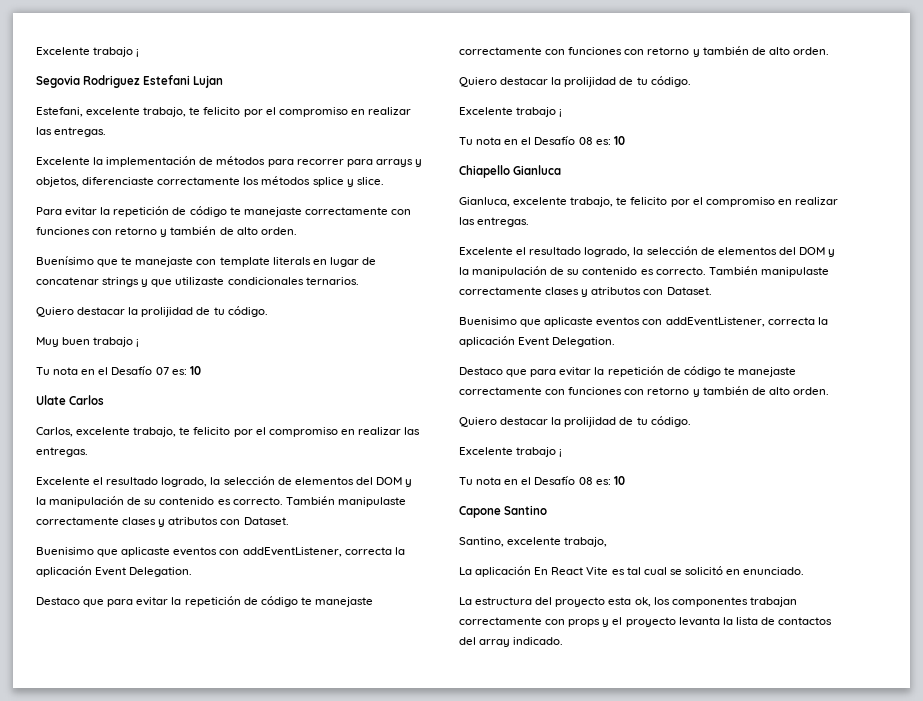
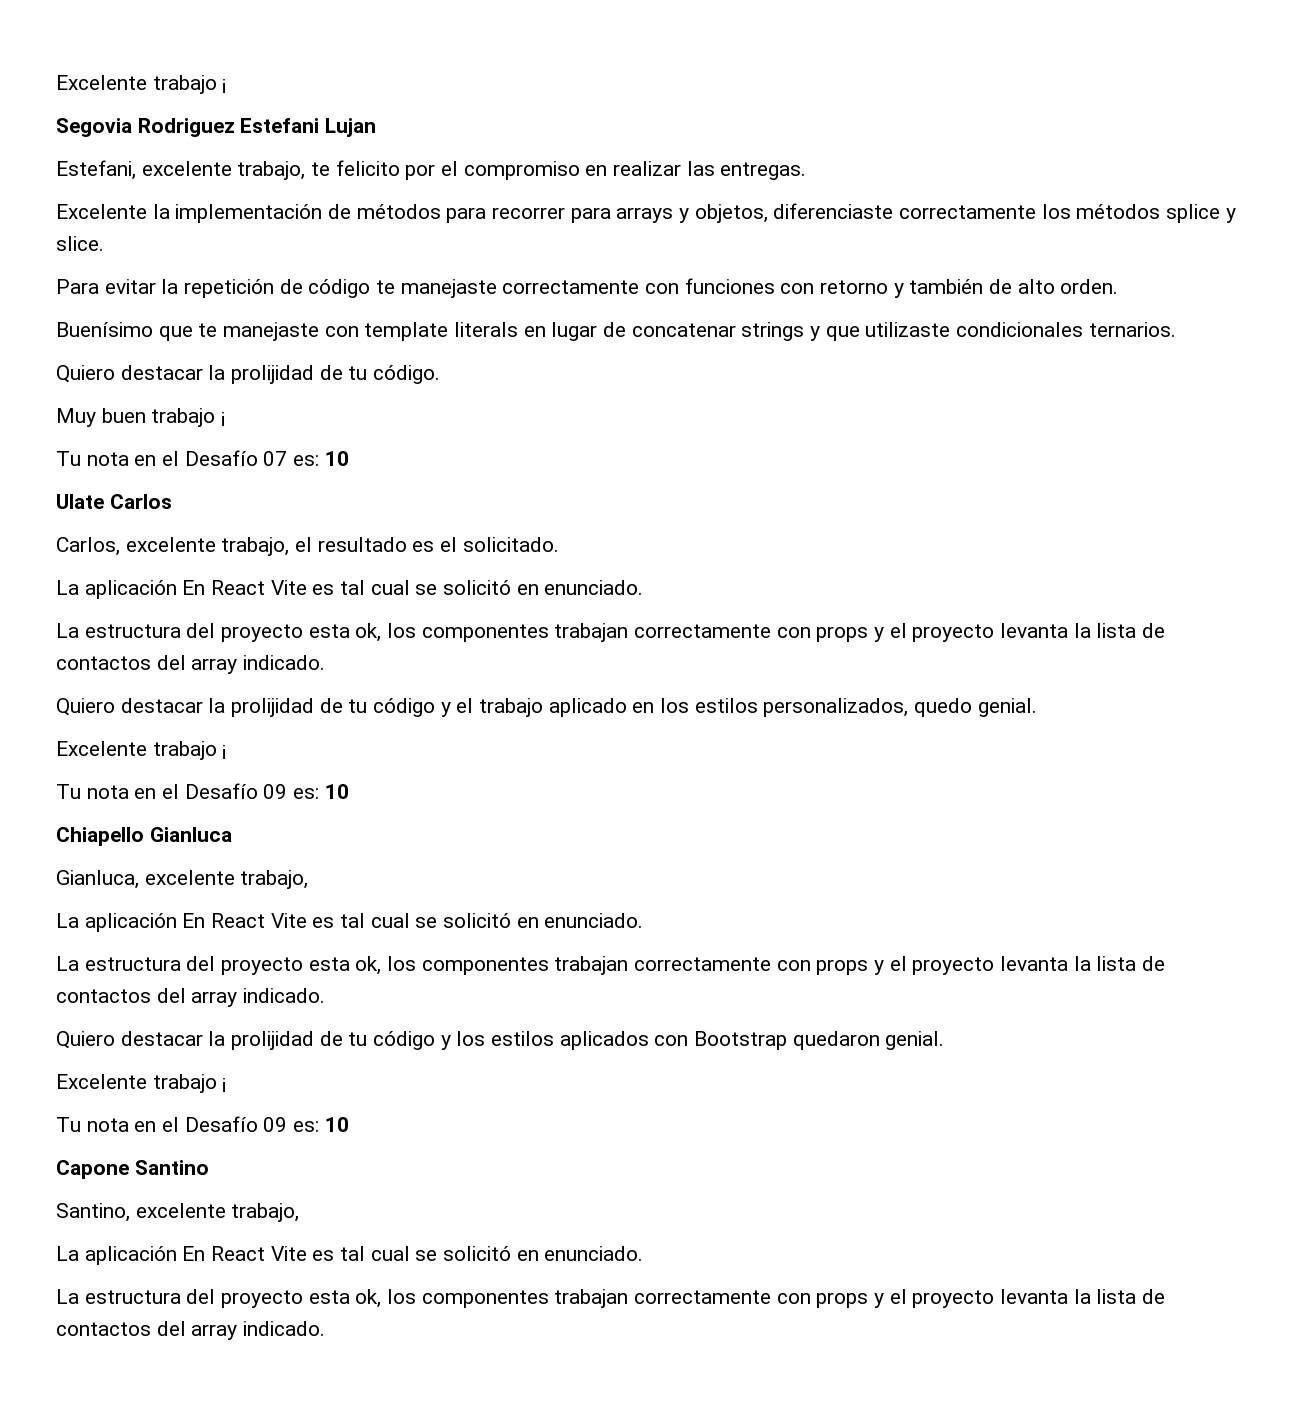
[179,427,421,437] [36,447,88,457] [36,476,413,487] [36,496,406,507] [36,517,289,527] [36,547,405,557] [36,566,193,577] [36,596,373,607] [459,46,829,57] [459,76,691,87] [459,107,563,117] [459,136,593,145] te felicito por el compromiso en realizar las entregas. // Excelente el resultado logrado, la selección de elementos del DOM y la manipulación de su contenido es correcto. También manipulaste correctamente clases y atributos con Dataset. // Buenisimo que aplicaste eventos con addEventListener, correcta la aplicación Event Delegation. // Destaco que para evitar la repetición de código te manejaste correctamente con funciones con retorno y también de alto orden. // Quiero destacar la prolijidad de tu código. // Excelente trabajo ¡ // Tu nota en el Desafío 08 -> [295,537,559,552] [56,580,644,599] [56,623,1166,642] [56,655,326,674] [56,698,1037,717] [56,741,227,760] [56,783,288,799] el resultado es el solicitado. // La aplicación En React Vite es tal cual se solicitó en enunciado. // La estructura del proyecto esta ok, los componentes trabajan correctamente con props y el proyecto levanta la lista de contactos del array indicado. // Quiero destacar la prolijidad de tu código y el trabajo aplicado en los estilos personalizados, quedo genial. // Excelente trabajo ¡ // Tu nota en el Desafío 09
[616,197,838,207] [459,217,530,227] [459,246,836,257] [459,266,829,277] [459,287,712,297] [459,317,828,327] [459,336,616,347] [459,366,796,377] [459,386,829,397] [459,416,691,427] [459,447,563,457] [459,476,593,485] te felicito por el compromiso en realizar las entregas. // Excelente el resultado logrado, la selección de elementos del DOM y la manipulación de su contenido es correcto. También manipulaste correctamente clases y atributos con Dataset. // Buenisimo que aplicaste eventos con addEventListener, correcta la aplicación Event Delegation. // Destaco que para evitar la repetición de código te manejaste correctamente con funciones con retorno y también de alto orden. // Quiero destacar la prolijidad de tu código. // Excelente trabajo ¡ // Tu nota en el Desafío 08 -> [56,913,644,932] [56,956,1166,975] [56,988,326,1007] [56,1031,945,1050] [56,1074,227,1093] [56,1116,288,1132] // La aplicación En React Vite es tal cual se solicitó en enunciado. // La estructura del proyecto esta ok, los componentes trabajan correctamente con props y el proyecto levanta la lista de contactos del array indicado. // Quiero destacar la prolijidad de tu código y los estilos aplicados con Bootstrap quedaron genial. // Excelente trabajo ¡ // Tu nota en el Desafío 09

